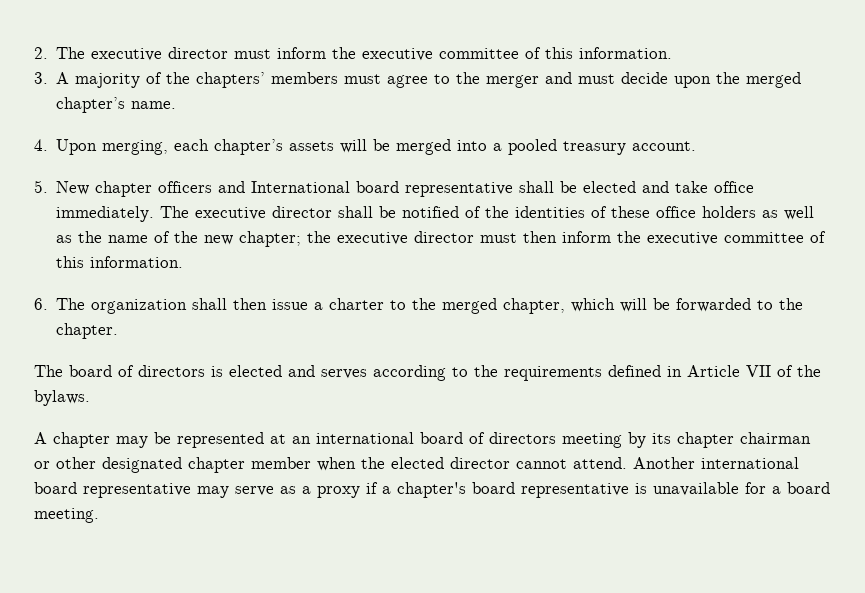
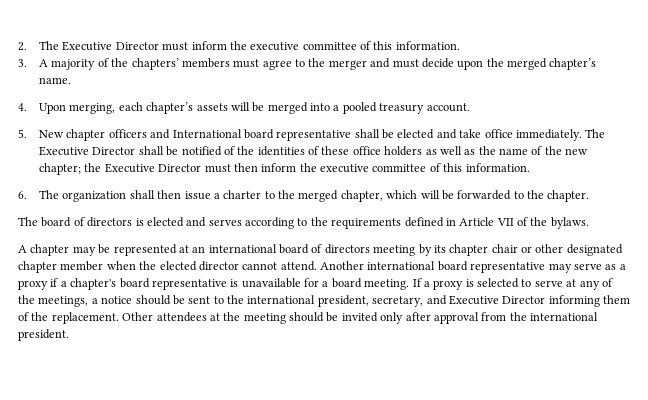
[91,47,229,61] executive director -> [62,41,159,51] Executive Director
[195,206,333,220] executive director -> [39,146,136,156] Executive Director
[337,231,475,245] executive director -> [104,163,202,173] Executive Director
[740,432,811,444] chairman -> [491,244,518,253] chair
(99, 515) none -> [412,278,613,290] [18,295,630,307] [18,312,598,324] [18,329,69,341] If a proxy is selected to serve at any of the meetings, a notice should be sent to the international president, secretary, and Executive Director informing them of the replacement. Other attendees at the meeting should be invited only after approval from the international president.

